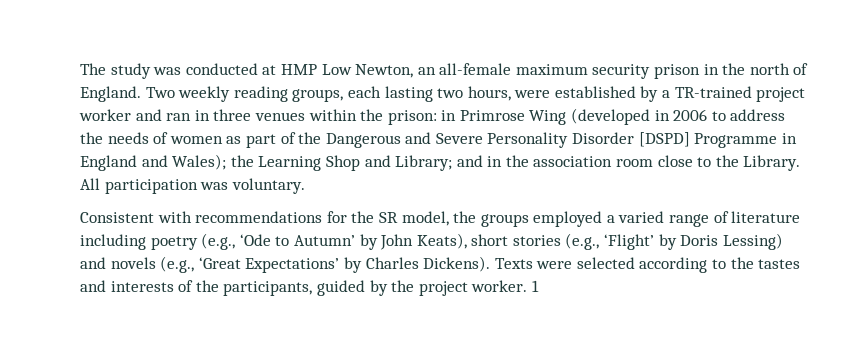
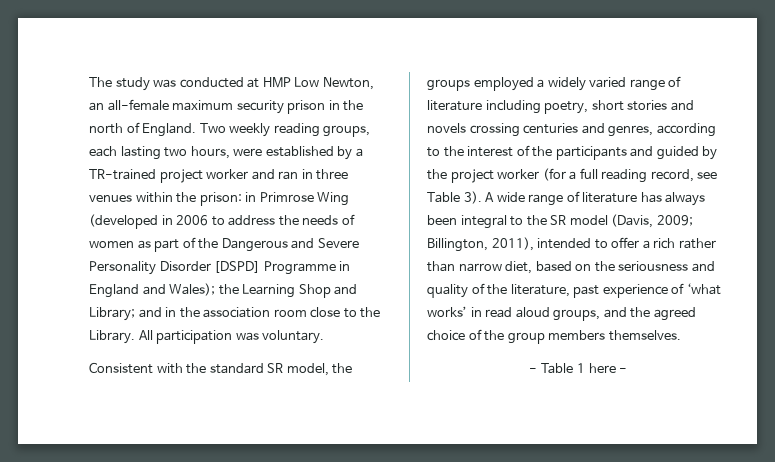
[195,211,375,223] recommendations for the -> [186,363,264,374] the standard
(615, 219) none -> [547,77,586,91] widely
[150,233,783,250] [80,256,801,273] [80,280,539,296] poetry (e.g., ‘Ode to Autumn’ by John Keats), short stories (e.g., ‘Flight’ by Doris Lessing) and novels (e.g., ‘Great Expectations’ by Charles Dickens). Texts were selected according to the tastes and interests of the participants, guided by the project worker. 1 -> [544,100,694,114] [427,123,716,137] [427,145,718,160] [427,168,718,183] [427,191,706,206] [427,214,693,229] [427,237,716,252] [427,261,715,274] [427,283,721,298] [427,306,696,321] [427,329,681,344] [528,363,628,374] poetry, short stories and novels crossing centuries and genres, according to the interest of the participants and guided by the project worker (for a full reading record, see Table 3). A wide range of literature has always been integral to the SR model (Davis, 2009; Billington, 2011), intended to offer a rich rather than narrow diet, based on the seriousness and quality of the literature, past experience of ‘what works’ in read aloud groups, and the agreed choice of the group members themselves. // - Table 1 here -

